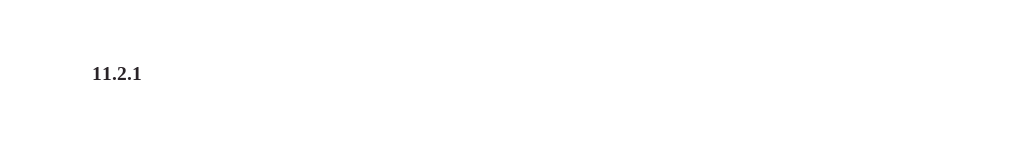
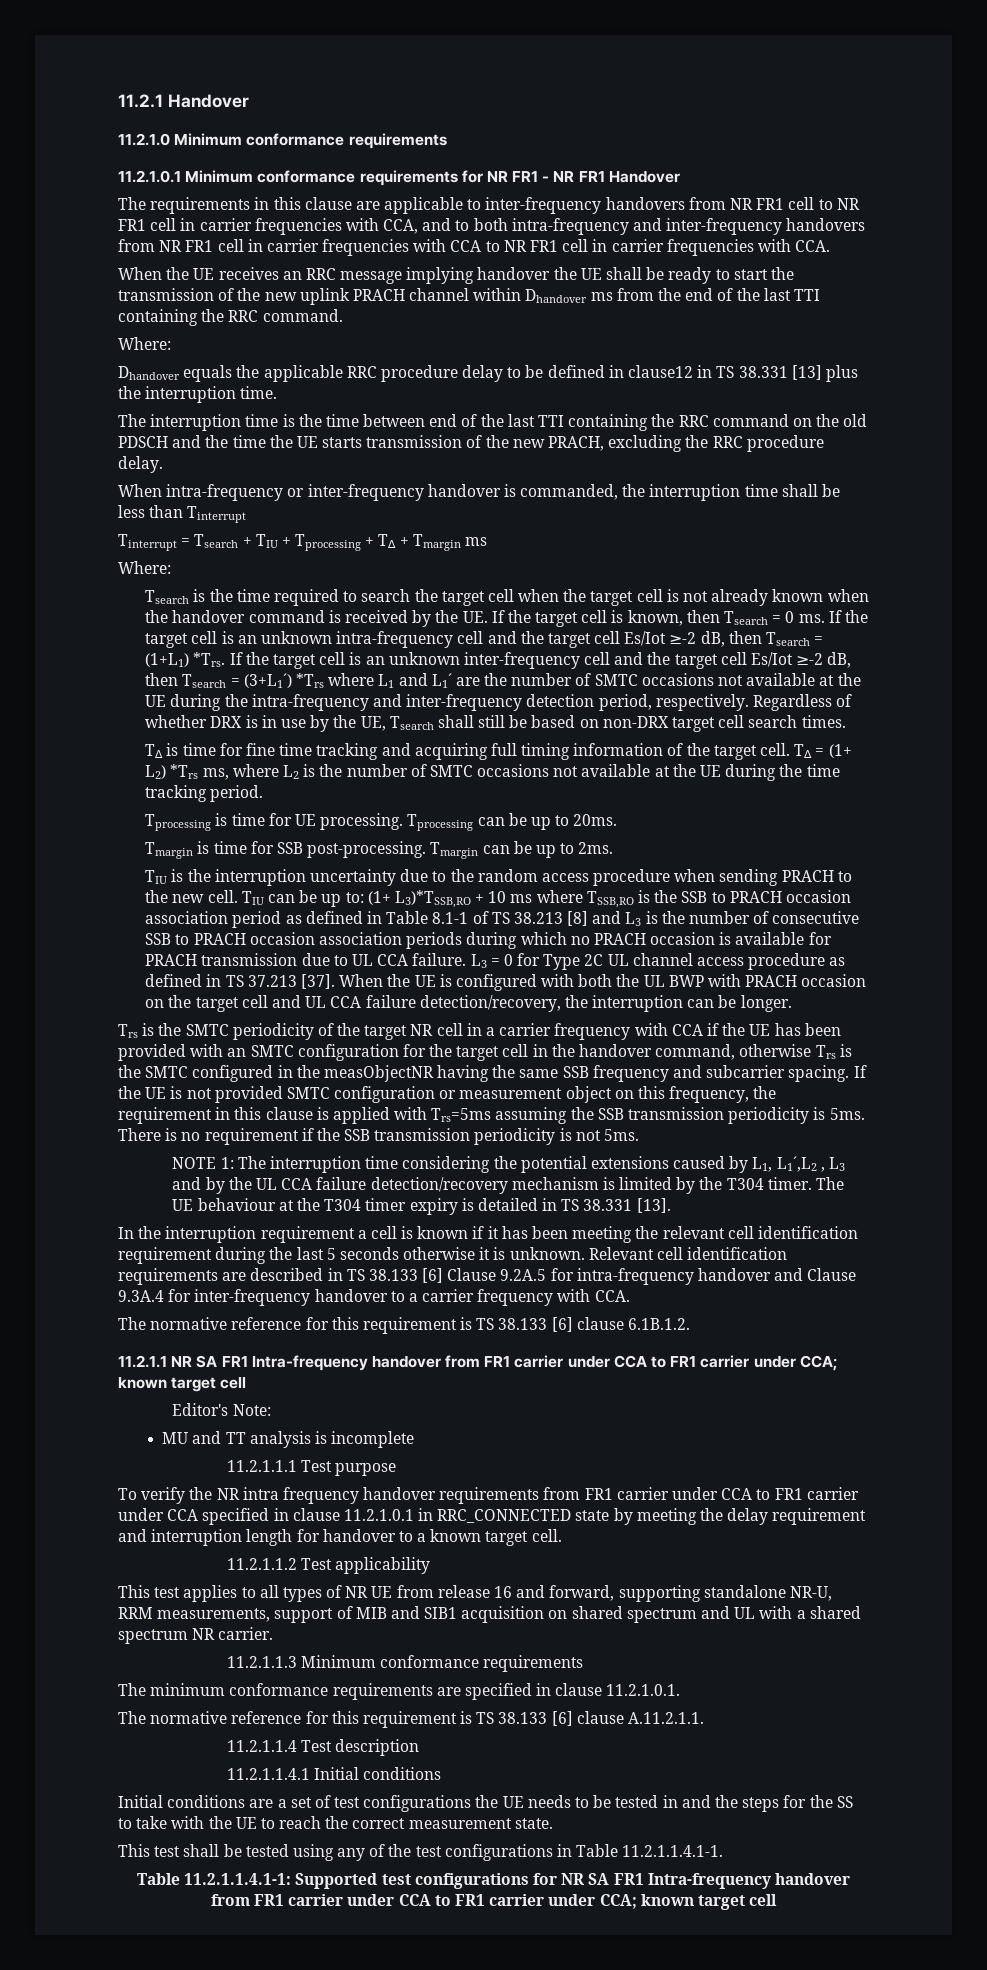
(142, 73) none -> [167,94,249,108] [118,133,447,149] [118,170,680,186] [118,197,860,214] [118,218,866,235] [118,239,831,256] [118,267,794,284] [118,288,820,305] [118,309,343,326] [118,337,171,350] [118,365,858,382] [118,386,278,403] [118,414,868,431] [118,435,824,452] [118,456,163,473] [118,484,841,501] [118,505,247,523] [118,534,488,551] [118,561,171,574] [145,589,869,606] [145,610,868,627] [145,631,824,648] [145,652,852,669] [145,673,861,688] [145,694,853,711] [145,715,846,732] [145,743,852,760] [145,764,840,781] [145,785,264,802] [145,813,618,831] [145,841,614,859] [145,869,852,886] [145,890,851,908] [145,911,860,928] [145,932,832,949] [145,953,846,970] [145,974,867,991] [145,995,792,1012] [118,1023,841,1040] [118,1044,852,1061] [118,1065,867,1082] [118,1086,777,1103] [118,1107,865,1124] [118,1128,640,1145] [172,1156,845,1173] [172,1177,844,1194] [172,1198,671,1215] [118,1226,858,1243] [118,1247,788,1264] [118,1268,857,1285] [118,1289,630,1306] [118,1317,691,1334] [118,1355,837,1371] [118,1377,247,1392] [172,1403,271,1416] [162,1431,415,1448] [226,1460,397,1476] [118,1487,859,1504] [118,1508,867,1525] [118,1529,562,1546] [226,1557,431,1574] [118,1585,832,1602] [118,1606,861,1623] [118,1627,274,1644] [226,1655,584,1672] [118,1683,681,1700] [118,1711,705,1728] [226,1739,420,1756] [226,1767,442,1780] [118,1795,853,1812] [118,1816,553,1829] [118,1844,724,1861] [137,1873,850,1889] [210,1894,778,1910] Handover // 11.2.1.0 Minimum conformance requirements // 11.2.1.0.1 Minimum conformance requirements for NR FR1 - NR FR1 Handover // The requirements in this clause are applicable to inter-frequency handovers from NR FR1 cell to NR FR1 cell in carrier frequencies with CCA, and to both intra-frequency and inter-frequency handovers from NR FR1 cell in carrier frequencies with CCA to NR FR1 cell in carrier frequencies with CCA. // When the UE receives an RRC message implying handover the UE shall be ready to start the transmission of the new uplink PRACH channel within Dhandover ms from the end of the last TTI containing the RRC command. // Where: // Dhandover equals the applicable RRC procedure delay to be defined in clause12 in TS 38.331 [13] plus the interruption time. // The interruption time is the time between end of the last TTI containing the RRC command on the old PDSCH and the time the UE starts transmission of the new PRACH, excluding the RRC procedure delay. // When intra-frequency or inter-frequency handover is commanded, the interruption time shall be less than Tinterrupt // Tinterrupt = Tsearch + TIU + Tprocessing + T∆ + Tmargin ms // Where: // Tsearch is the time required to search the target cell when the target cell is not already known when the handover command is received by the UE. If the target cell is known, then Tsearch = 0 ms. If the target cell is an unknown intra-frequency cell and the target cell Es/Iot ≥-2 dB, then Tsearch = (1+L1) *Trs. If the target cell is an unknown inter-frequency cell and the target cell Es/Iot ≥-2 dB, then Tsearch = (3+L1´) *Trs where L1 and L1´ are the number of SMTC occasions not available at the UE during the intra-frequency and inter-frequency detection period, respectively. Regardless of whether DRX is in use by the UE, Tsearch shall still be based on non-DRX target cell search times. // T∆ is time for fine time tracking and acquiring full timing information of the target cell. T∆ = (1+ L2) *Trs ms, where L2 is the number of SMTC occasions not available at the UE during the time tracking period. // Tprocessing is time for UE processing. Tprocessing can be up to 20ms. // Tmargin is time for SSB post-processing. Tmargin can be up to 2ms. // TIU is the interruption uncertainty due to the random access procedure when sending PRACH to the new cell. TIU can be up to: (1+ L3)*TSSB,RO + 10 ms where TSSB,RO is the SSB to PRACH occasion association period as defined in Table 8.1-1 of TS 38.213 [8] and L3 is the number of consecutive SSB to PRACH occasion association periods during which no PRACH occasion is available for PRACH transmission due to UL CCA failure. L3 = 0 for Type 2C UL channel access procedure as defined in TS 37.213 [37]. When the UE is configured with both the UL BWP with PRACH occasion on the target cell and UL CCA failure detection/recovery, the interruption can be longer. // Trs is the SMTC periodicity of the target NR cell in a carrier frequency with CCA if the UE has been provided with an SMTC configuration for the target cell in the handover command, otherwise Trs is the SMTC configured in the measObjectNR having the same SSB frequency and subcarrier spacing. If the UE is not provided SMTC configuration or measurement object on this frequency, the requirement in this clause is applied with Trs=5ms assuming the SSB transmission periodicity is 5ms. There is no requirement if the SSB transmission periodicity is not 5ms. // NOTE 1: The interruption time considering the potential extensions caused by L1, L1´,L2 , L3 and by the UL CCA failure detection/recovery mechanism is limited by the T304 timer. The UE behaviour at the T304 timer expiry is detailed in TS 38.331 [13]. // In the interruption requirement a cell is known if it has been meeting the relevant cell identification requirement during the last 5 seconds otherwise it is unknown. Relevant cell identification requirements are described in TS 38.133 [6] Clause 9.2A.5 for intra-frequency handover and Clause 9.3A.4 for inter-frequency handover to a carrier frequency with CCA. // The normative reference for this requirement is TS 38.133 [6] clause 6.1B.1.2. // 11.2.1.1 NR SA FR1 Intra-frequency handover from FR1 carrier under CCA to FR1 carrier under CCA; known target cell // Editor's Note: // MU and TT analysis is incomplete // 11.2.1.1.1 Test purpose // To verify the NR intra frequency handover requirements from FR1 carrier under CCA to FR1 carrier under CCA specified in clause 11.2.1.0.1 in RRC_CONNECTED state by meeting the delay requirement and interruption length for handover to a known target cell. // 11.2.1.1.2 Test applicability // This test applies to all types of NR UE from release 16 and forward, supporting standalone NR-U, RRM measurements, support of MIB and SIB1 acquisition on shared spectrum and UL with a shared spectrum NR carrier. // 11.2.1.1.3 Minimum conformance requirements // The minimum conformance requirements are specified in clause 11.2.1.0.1. // The normative reference for this requirement is TS 38.133 [6] clause A.11.2.1.1. // 11.2.1.1.4 Test description // 11.2.1.1.4.1 Initial conditions // Initial conditions are a set of test configurations the UE needs to be tested in and the steps for the SS to take with the UE to reach the correct measurement state. // This test shall be tested using any of the test configurations in Table 11.2.1.1.4.1-1. // Table 11.2.1.1.4.1-1: Supported test configurations for NR SA FR1 Intra-frequency handover from FR1 carrier under CCA to FR1 carrier under CCA; known target cell

